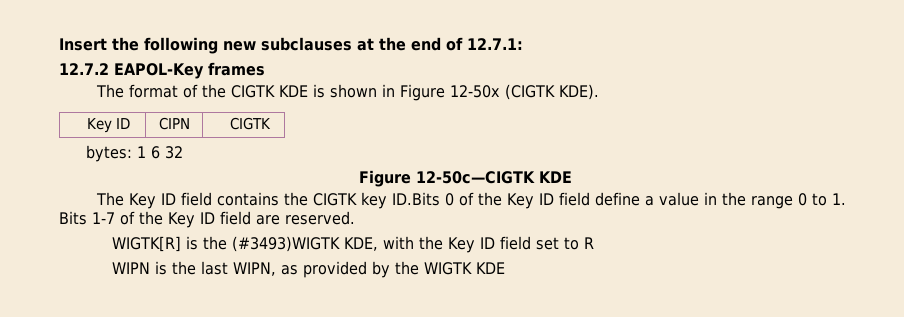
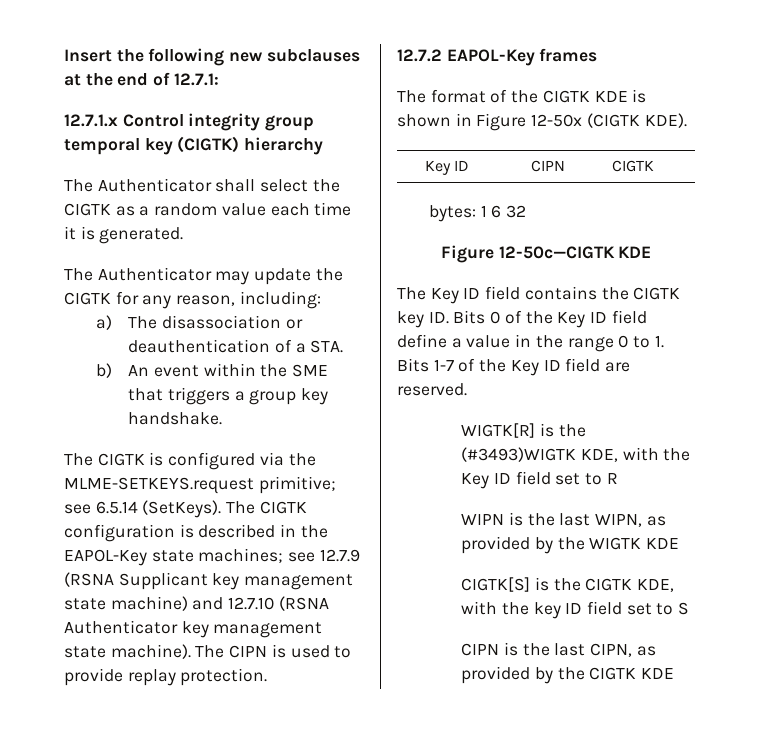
(523, 44) none -> [64,113,315,131] [64,136,324,155] [64,178,340,192] [64,202,352,216] [64,226,184,244] [64,267,343,285] [64,291,321,309] [96,315,303,330] [128,339,344,353] [96,363,328,378] [128,387,328,405] [128,412,223,425] [64,452,316,470] [64,476,336,494] [64,500,307,518] [64,524,328,542] [64,548,360,566] [64,572,354,590] [64,596,329,611] [64,620,323,638] [64,644,352,659] [64,668,268,686] // 12.7.1.x Control integrity group temporal key (CIGTK) hierarchy // The Authenticator shall select the CIGTK as a random value each time it is generated. // The Authenticator may update the CIGTK for any reason, including: // a) The disassociation or deauthentication of a STA. // b) An event within the SME that triggers a group key handshake. // The CIGTK is configured via the MLME-SETKEYS.request primitive; see 6.5.14 (SetKeys). The CIGTK configuration is described in the EAPOL-Key state machines; see 12.7.9 (RSNA Supplicant key management state machine) and 12.7.10 (RSNA Authenticator key management state machine). The CIPN is used to provide replay protection.
[392,192,441,206] ID.Bits -> [428,310,486,324] ID. Bits
(506, 268) none -> [461,577,674,592] [461,601,690,619] [461,642,656,657] [461,666,674,684] // CIGTK[S] is the CIGTK KDE, with the key ID field set to S // CIPN is the last CIPN, as provided by the CIGTK KDE

